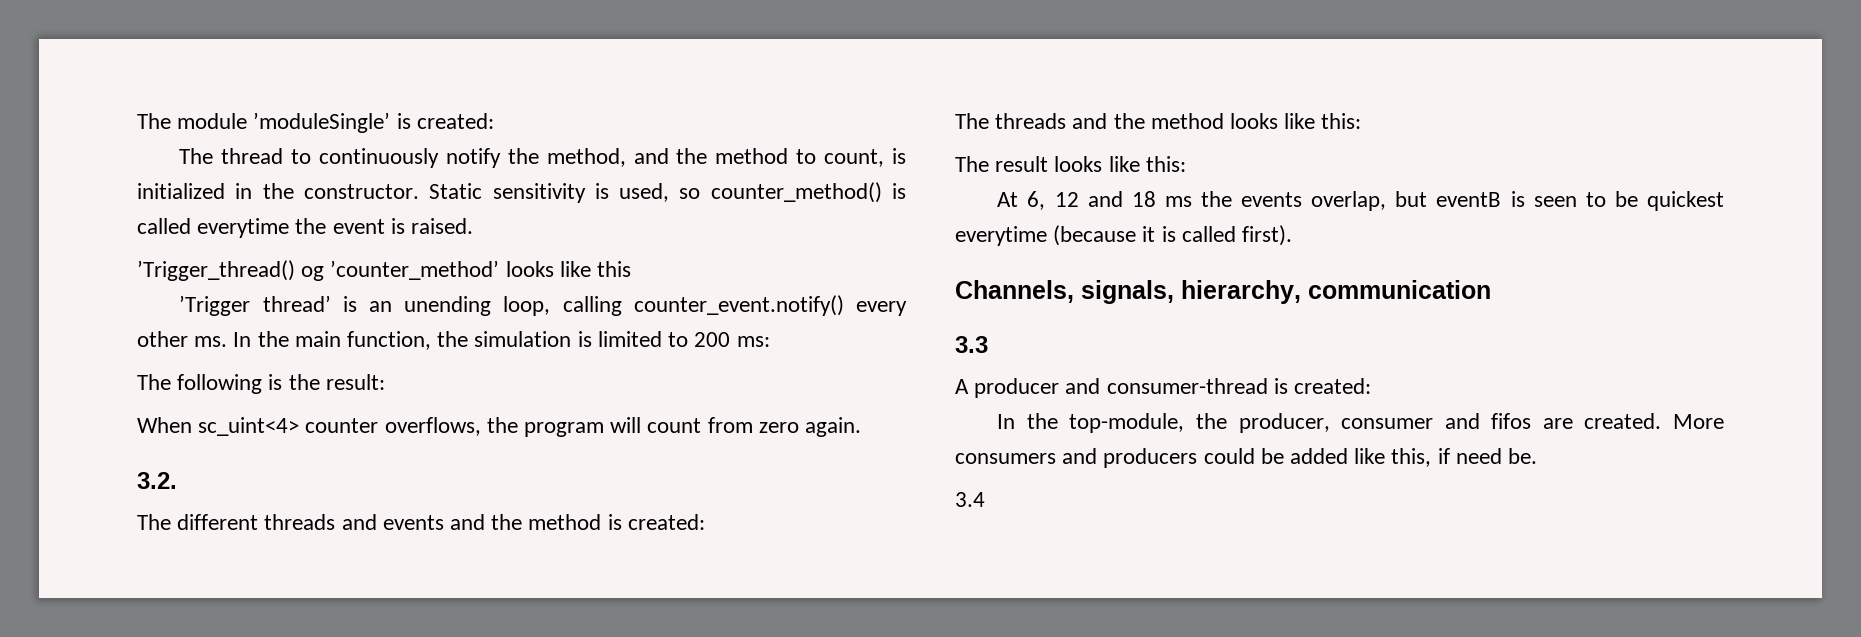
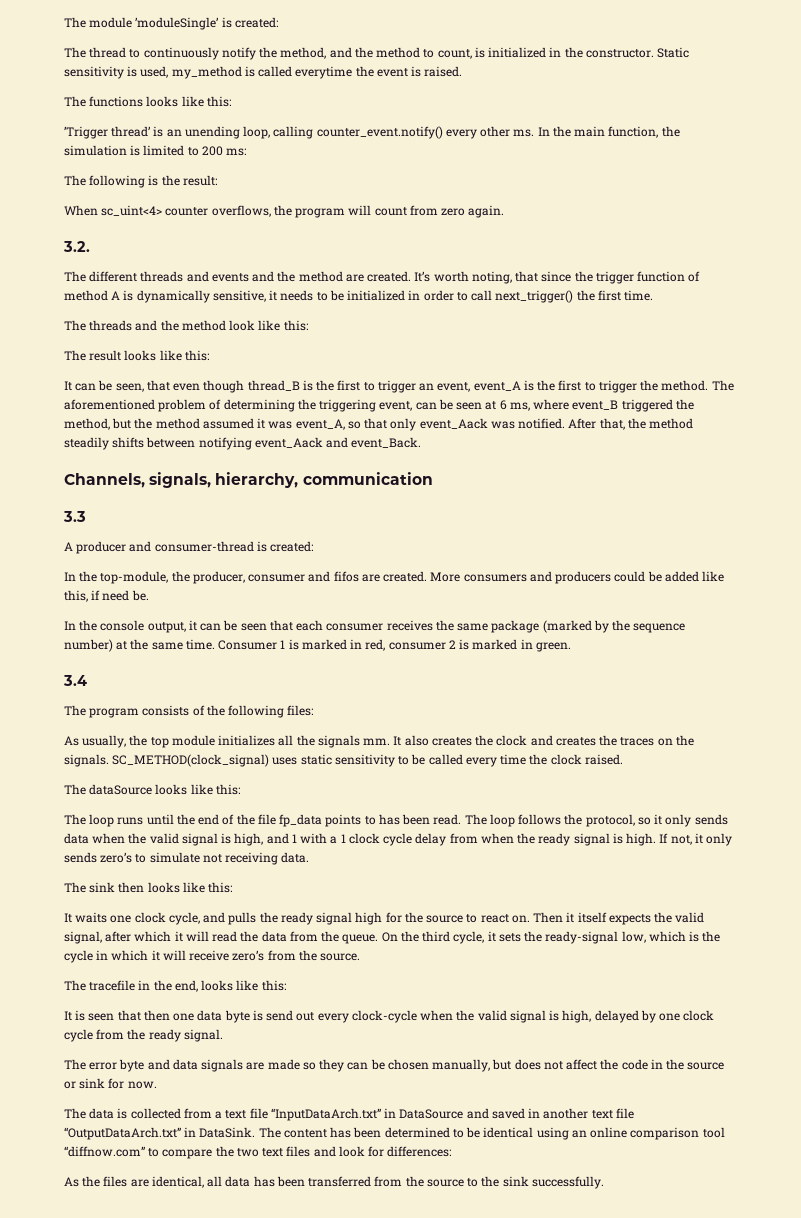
[679,182,882,203] so counter_method() -> [171,66,242,79] my_method
[137,260,632,281] ’Trigger_thread() og ’counter_method’ looks like this -> [64,96,231,107] The functions looks like this:
[607,514,705,530] is created: -> [345,271,701,284] [64,290,654,303] are created. It’s worth noting, that since the trigger function of method A is dynamically sensitive, it needs to be initialized in order to call next_trigger() the first time.
[1230,113,1279,129] looks -> [229,320,256,331] look
[997,191,1724,211] [955,225,1293,246] At 6, 12 and 18 ms the events overlap, but eventB is seen to be quickest everytime (because it is called first). -> [64,380,734,393] [64,399,694,412] [64,418,694,431] [64,437,422,450] It can be seen, that even though thread_B is the first to trigger an event, event_A is the first to trigger the method. The aforementioned problem of determining the triggering event, can be seen at 6 ms, where event_B triggered the method, but the method assumed it was event_A, so that only event_Aack was notified. After that, the method steadily shifts between notifying event_Aack and event_Back.
[955,492,985,507] 3.4 -> [64,620,686,633] [64,639,571,652] [63,675,87,686] [64,705,314,718] [64,735,694,748] [64,754,623,767] [64,784,240,795] [64,814,728,827] [64,833,733,846] [64,852,310,865] [64,882,233,893] [64,912,705,925] [64,931,721,944] [64,950,361,963] [64,980,286,992] [64,1010,715,1023] [64,1029,223,1042] [64,1059,725,1072] [64,1078,157,1089] [64,1108,634,1121] [64,1127,725,1140] [64,1146,452,1159] [64,1176,604,1189] In the console output, it can be seen that each consumer receives the same package (marked by the sequence number) at the same time. Consumer 1 is marked in red, consumer 2 is marked in green. // 3.4 // The program consists of the following files: // As usually, the top module initializes all the signals mm. It also creates the clock and creates the traces on the signals. SC_METHOD(clock_signal) uses static sensitivity to be called every time the clock raised. // The dataSource looks like this: // The loop runs until the end of the file fp_data points to has been read. The loop follows the protocol, so it only sends data when the valid signal is high, and 1 with a 1 clock cycle delay from when the ready signal is high. If not, it only sends zero’s to simulate not receiving data. // The sink then looks like this: // It waits one clock cycle, and pulls the ready signal high for the source to react on. Then it itself expects the valid signal, after which it will read the data from the queue. On the third cycle, it sets the ready-signal low, which is the cycle in which it will receive zero’s from the source. // The tracefile in the end, looks like this: // It is seen that then one data byte is send out every clock-cycle when the valid signal is high, delayed by one clock cycle from the ready signal. // The error byte and data signals are made so they can be chosen manually, but does not affect the code in the source or sink for now. // The data is collected from a text file “InputDataArch.txt” in DataSource and saved in another text file “OutputDataArch.txt” in DataSink. The content has been determined to be identical using an online comparison tool “diffnow.com” to compare the two text files and look for differences: // As the files are identical, all data has been transferred from the source to the sink successfully.

